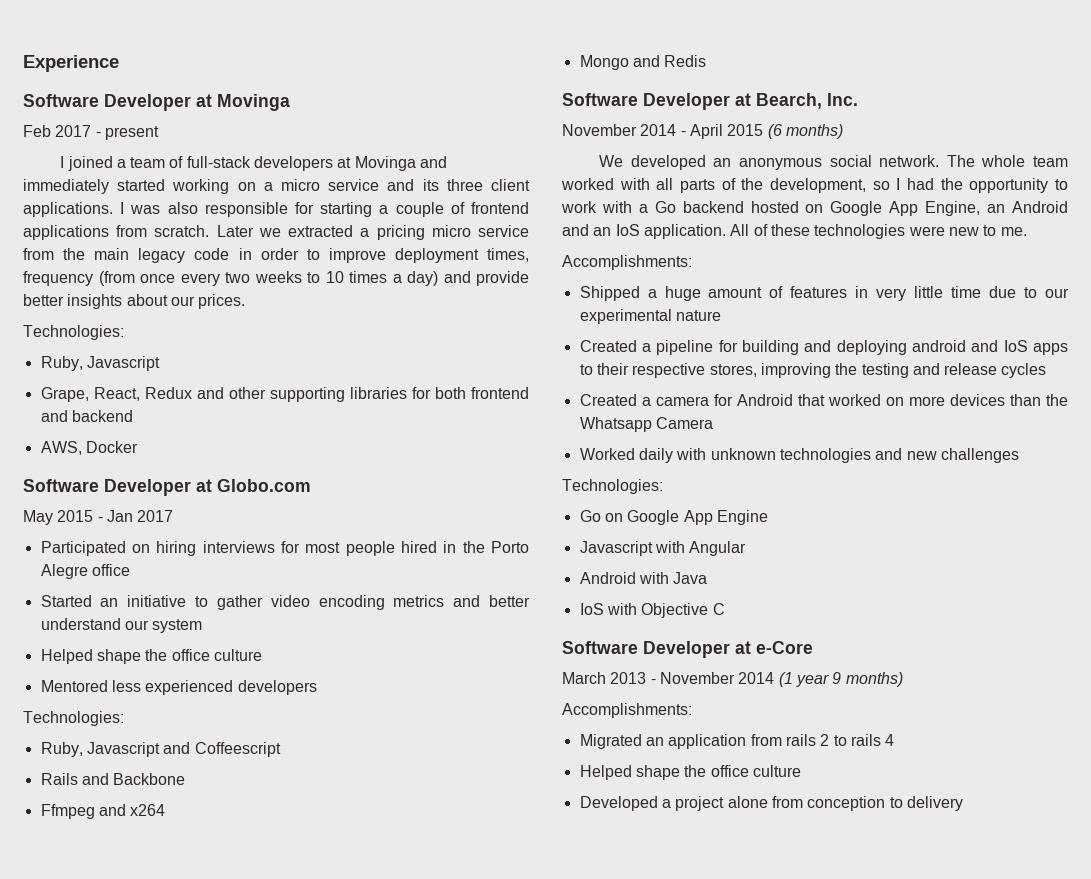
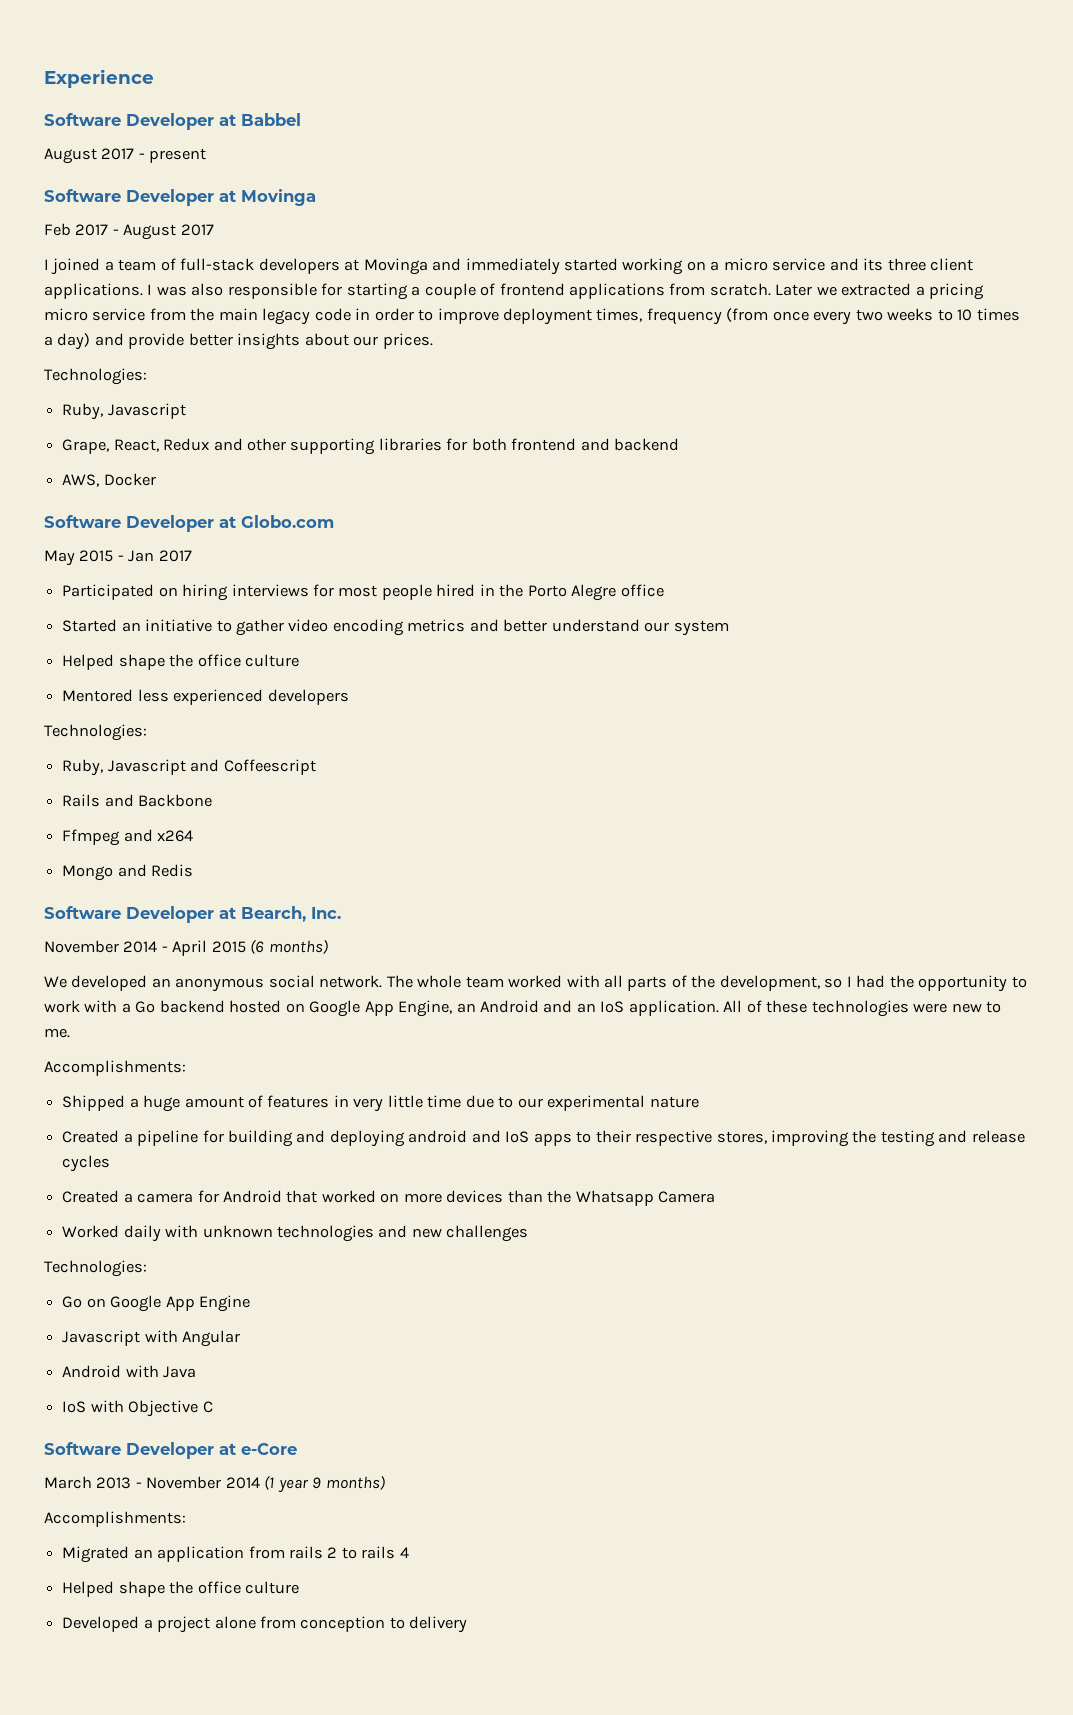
(119, 63) none -> [44,113,301,130] [44,148,207,164] // Software Developer at Babbel // August 2017 - present
[104,126,159,140] present -> [123,224,214,240] August 2017

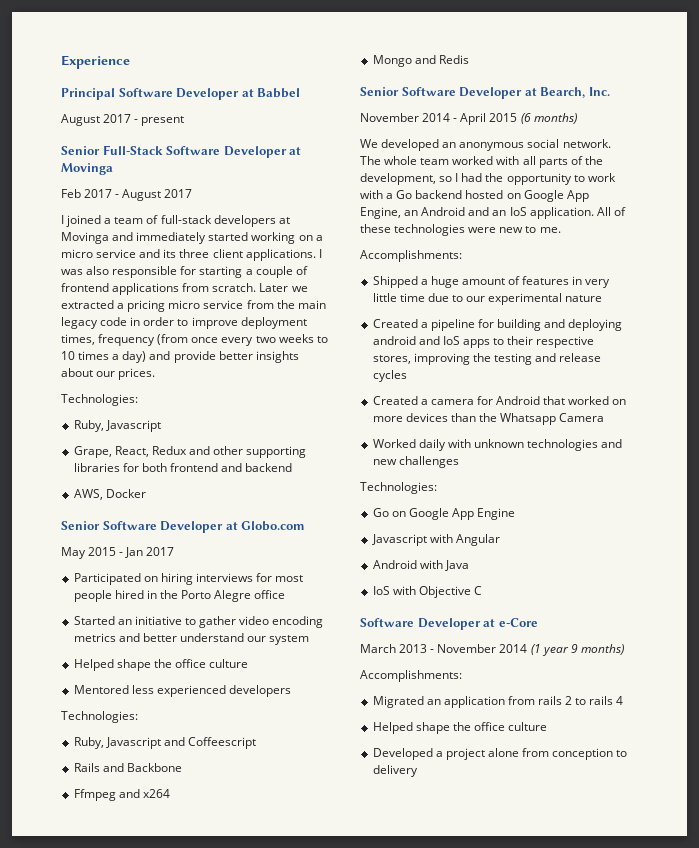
(154, 78) none -> [61,88,115,100] Principal
(207, 155) none -> [61,145,163,155] Senior Full-Stack
(156, 479) none -> [61,521,100,530] Senior
(194, 870) none -> [360,87,399,96] Senior

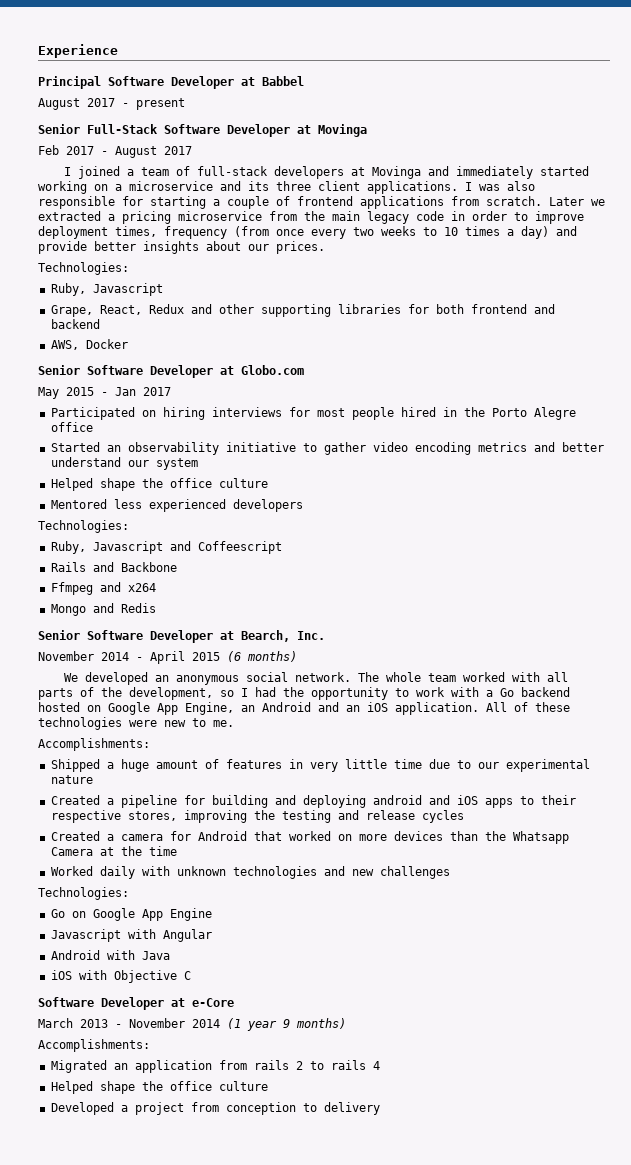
[61,249,137,258] micro service -> [129,181,213,191] microservice
[168,300,244,309] micro service -> [178,211,262,221] microservice
(132, 622) none -> [127,442,219,455] observability
[509,207,527,216] IoS -> [367,702,388,712] iOS
[442,336,460,345] IoS -> [456,795,478,805] iOS
(605, 417) none -> [99,846,177,856] at the time
[372,586,390,595] IoS -> [50,970,72,980] iOS
[487,748,519,757] alone -> (184, 1108) none

